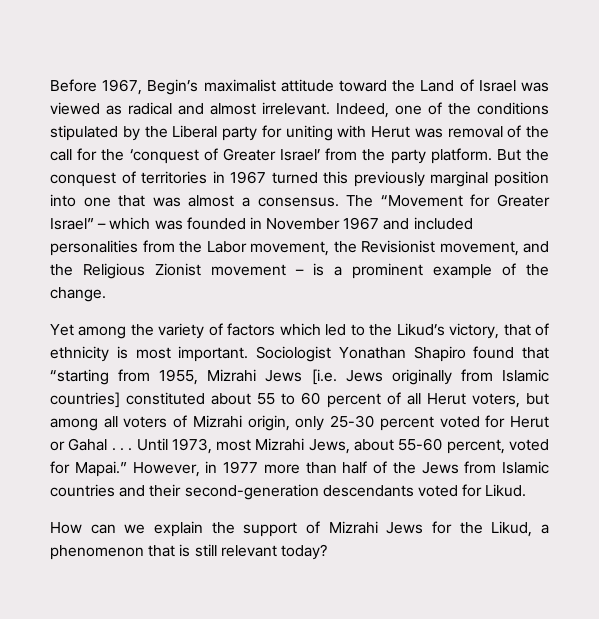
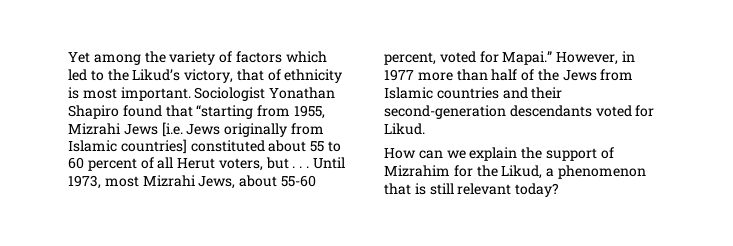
[50,79,549,95] [50,102,549,118] [50,125,549,141] [50,148,550,164] [50,171,549,187] [50,194,550,207] [50,217,473,230] [50,240,549,256] [50,263,549,279] [50,287,106,302] Before 1967, Begin’s maximalist attitude toward the Land of Israel was viewed as radical and almost irrelevant. Indeed, one of the conditions stipulated by the Liberal party for uniting with Herut was removal of the call for the ‘conquest of Greater Israel’ from the party platform. But the conquest of territories in 1967 turned this previously marginal position into one that was almost a consensus. The “Movement for Greater Israel” – which was founded in November 1967 and included personalities from the Labor movement, the Revisionist movement, and the Religious Zionist movement – is a prominent example of the change. // -> (68, 57) none
[50,415,549,431] [50,438,108,451] among all voters of Mizrahi origin, only 25-30 percent voted for Herut or Gahal -> (289, 163) none
[328,521,424,534] Mizrahi Jews -> [384,165,450,177] Mizrahim

